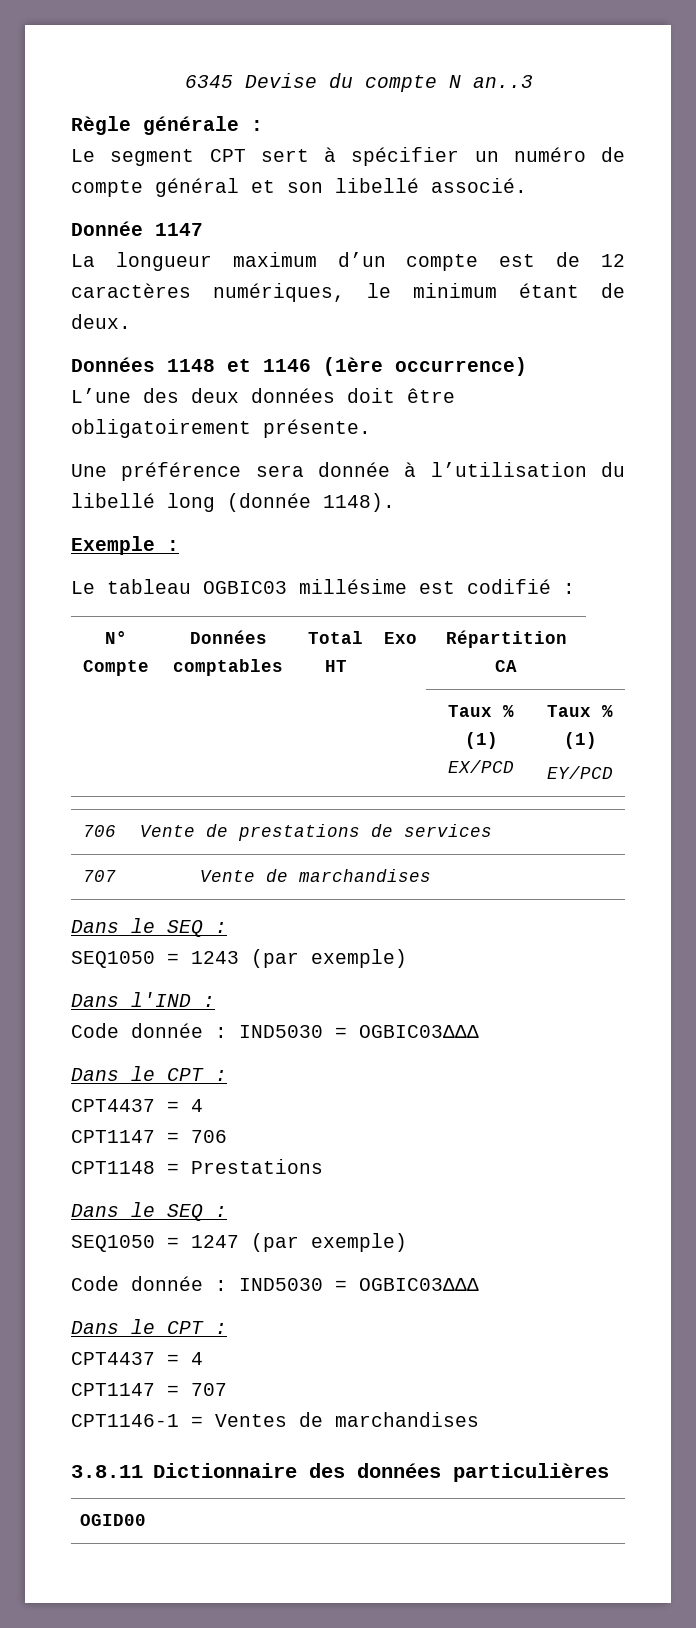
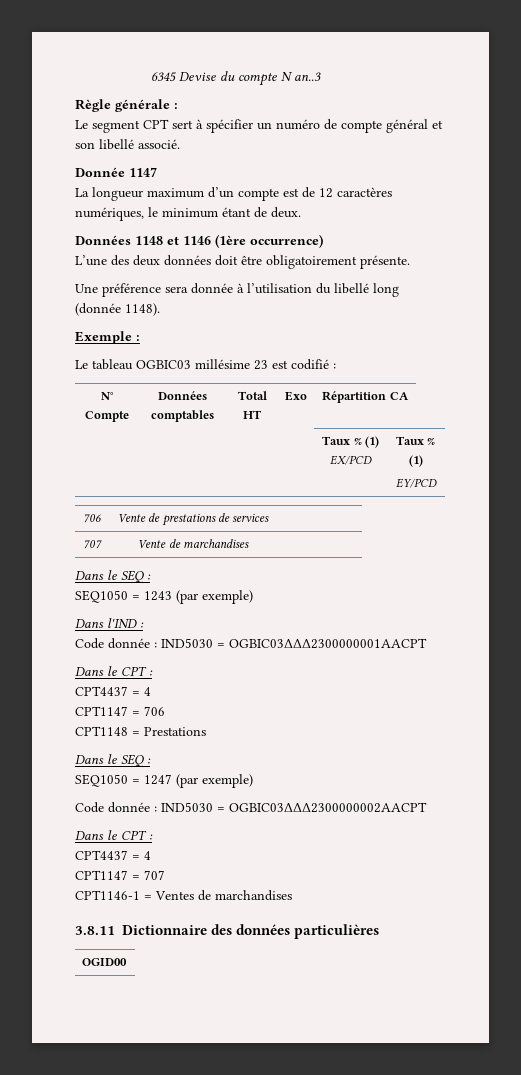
(407, 586) none -> [254,360,268,370] 23
[359,1025,479,1038] OGBIC03ΔΔΔ -> [229,638,427,649] OGBIC03ΔΔΔ2300000001AACPT
[359,1278,479,1291] OGBIC03ΔΔΔ -> [229,802,427,813] OGBIC03ΔΔΔ2300000002AACPT

